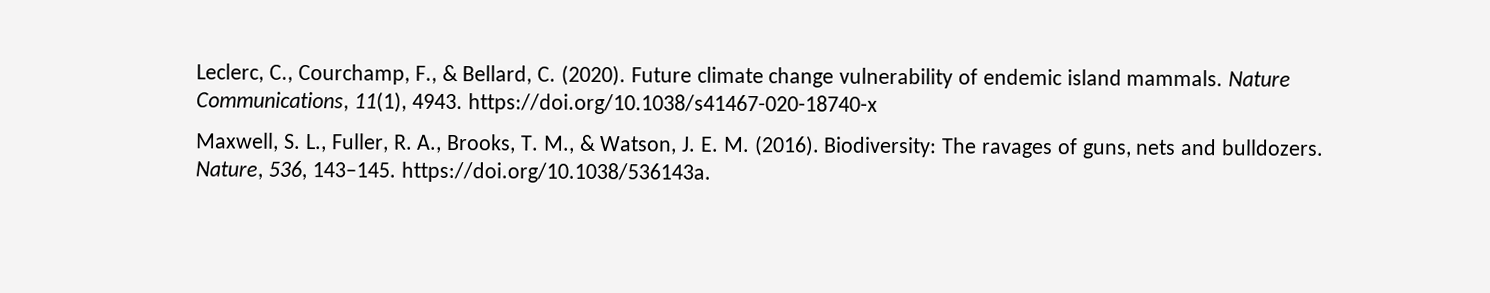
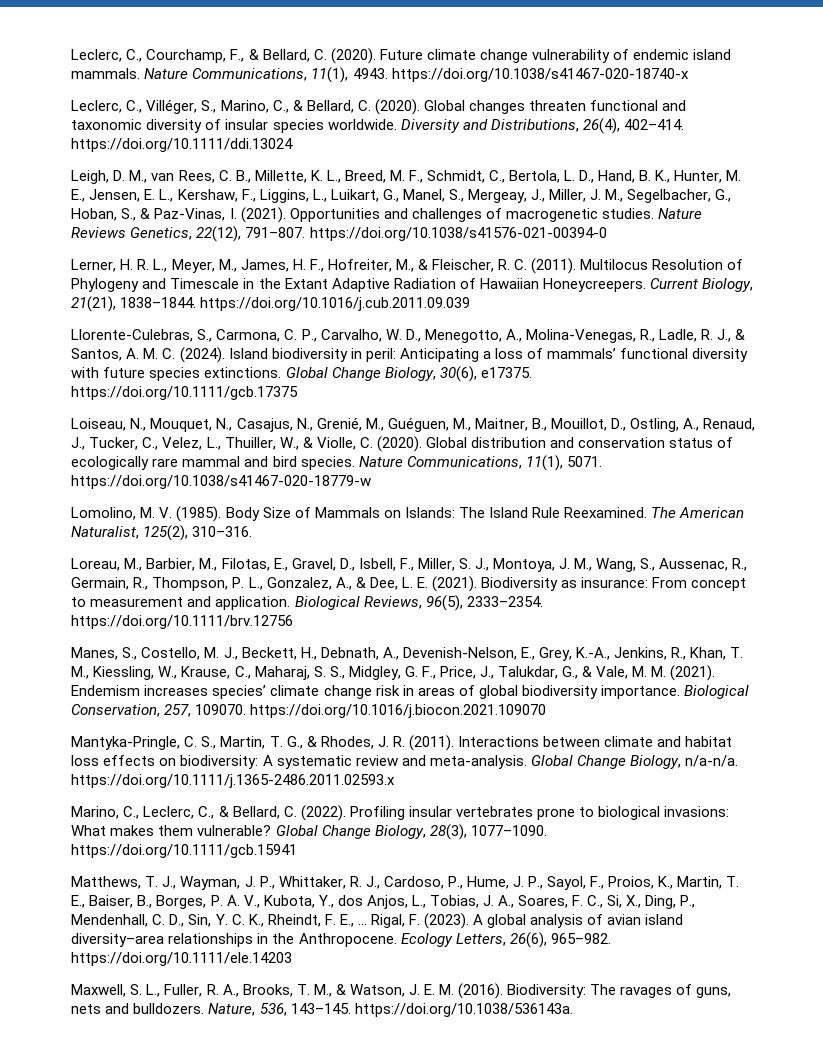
(878, 104) none -> [71,99,687,115] [71,118,684,134] [71,138,294,152] [71,170,742,184] [71,189,732,203] [71,207,702,223] [71,226,607,242] [71,258,744,274] [71,278,753,292] [71,296,471,312] [71,329,746,343] [71,347,749,363] [71,366,532,382] [71,386,299,400] [71,417,756,432] [71,436,734,452] [71,455,602,471] [71,475,372,489] [71,506,745,522] [71,525,253,541] [71,558,748,572] [71,576,747,592] [71,595,543,611] [71,615,294,629] [71,647,744,661] [71,665,716,681] [71,685,749,699] [71,704,547,718] [71,735,733,751] [71,755,738,769] [71,774,396,788] [71,805,730,821] [71,824,547,840] [71,844,298,858] [71,876,740,890] [71,895,696,909] [71,913,684,929] [71,932,611,948] [71,952,293,966] // Leclerc, C., Villéger, S., Marino, C., & Bellard, C. (2020). Global changes threaten functional and taxonomic diversity of insular species worldwide. Diversity and Distributions, 26(4), 402–414. https://doi.org/10.1111/ddi.13024 // Leigh, D. M., van Rees, C. B., Millette, K. L., Breed, M. F., Schmidt, C., Bertola, L. D., Hand, B. K., Hunter, M. E., Jensen, E. L., Kershaw, F., Liggins, L., Luikart, G., Manel, S., Mergeay, J., Miller, J. M., Segelbacher, G., Hoban, S., & Paz-Vinas, I. (2021). Opportunities and challenges of macrogenetic studies. Nature Reviews Genetics, 22(12), 791–807. https://doi.org/10.1038/s41576-021-00394-0 // Lerner, H. R. L., Meyer, M., James, H. F., Hofreiter, M., & Fleischer, R. C. (2011). Multilocus Resolution of Phylogeny and Timescale in the Extant Adaptive Radiation of Hawaiian Honeycreepers. Current Biology, 21(21), 1838–1844. https://doi.org/10.1016/j.cub.2011.09.039 // Llorente-Culebras, S., Carmona, C. P., Carvalho, W. D., Menegotto, A., Molina-Venegas, R., Ladle, R. J., & Santos, A. M. C. (2024). Island biodiversity in peril: Anticipating a loss of mammals’ functional diversity with future species extinctions. Global Change Biology, 30(6), e17375. https://doi.org/10.1111/gcb.17375 // Loiseau, N., Mouquet, N., Casajus, N., Grenié, M., Guéguen, M., Maitner, B., Mouillot, D., Ostling, A., Renaud, J., Tucker, C., Velez, L., Thuiller, W., & Violle, C. (2020). Global distribution and conservation status of ecologically rare mammal and bird species. Nature Communications, 11(1), 5071. https://doi.org/10.1038/s41467-020-18779-w // Lomolino, M. V. (1985). Body Size of Mammals on Islands: The Island Rule Reexamined. The American Naturalist, 125(2), 310–316. // Loreau, M., Barbier, M., Filotas, E., Gravel, D., Isbell, F., Miller, S. J., Montoya, J. M., Wang, S., Aussenac, R., Germain, R., Thompson, P. L., Gonzalez, A., & Dee, L. E. (2021). Biodiversity as insurance: From concept to measurement and application. Biological Reviews, 96(5), 2333–2354. https://doi.org/10.1111/brv.12756 // Manes, S., Costello, M. J., Beckett, H., Debnath, A., Devenish-Nelson, E., Grey, K.-A., Jenkins, R., Khan, T. M., Kiessling, W., Krause, C., Maharaj, S. S., Midgley, G. F., Price, J., Talukdar, G., & Vale, M. M. (2021). Endemism increases species’ climate change risk in areas of global biodiversity importance. Biological Conservation, 257, 109070. https://doi.org/10.1016/j.biocon.2021.109070 // Mantyka-Pringle, C. S., Martin, T. G., & Rhodes, J. R. (2011). Interactions between climate and habitat loss effects on biodiversity: A systematic review and meta-analysis. Global Change Biology, n/a-n/a. https://doi.org/10.1111/j.1365-2486.2011.02593.x // Marino, C., Leclerc, C., & Bellard, C. (2022). Profiling insular vertebrates prone to biological invasions: What makes them vulnerable? Global Change Biology, 28(3), 1077–1090. https://doi.org/10.1111/gcb.15941 // Matthews, T. J., Wayman, J. P., Whittaker, R. J., Cardoso, P., Hume, J. P., Sayol, F., Proios, K., Martin, T. E., Baiser, B., Borges, P. A. V., Kubota, Y., dos Anjos, L., Tobias, J. A., Soares, F. C., Si, X., Ding, P., Mendenhall, C. D., Sin, Y. C. K., Rheindt, F. E., … Rigal, F. (2023). A global analysis of avian island diversity–area relationships in the Anthropocene. Ecology Letters, 26(6), 965–982. https://doi.org/10.1111/ele.14203

